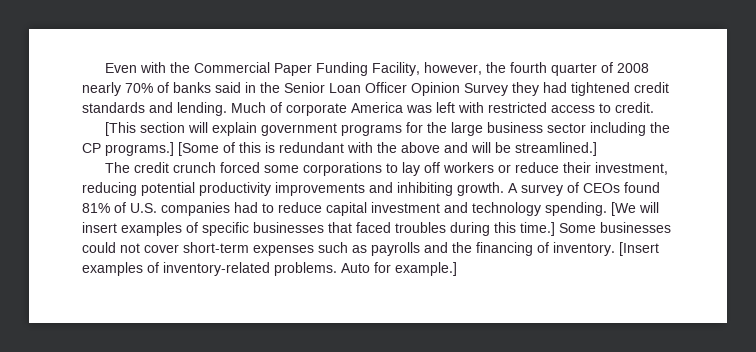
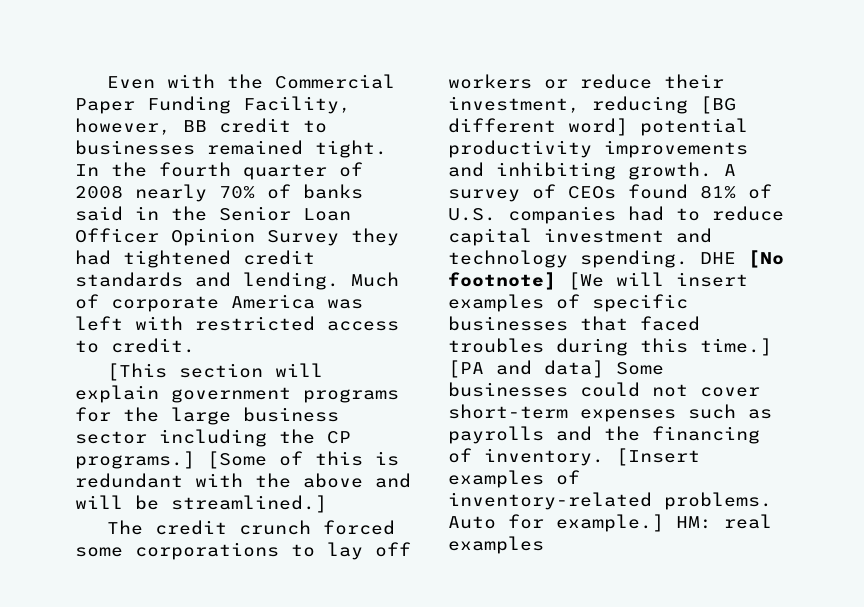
(482, 68) none -> [183,118,327,133] [75,140,387,158] [75,164,99,176] BB credit to businesses remained tight. In
(137, 189) none -> [700,96,736,114] [448,118,628,136] [BG different word]
(607, 209) none -> [700,250,784,268] [448,272,556,290] DHE [No footnote]
(555, 229) none -> [448,360,604,378] [PA and data]
(457, 269) none -> [676,514,772,529] [448,536,544,554] HM: real examples

